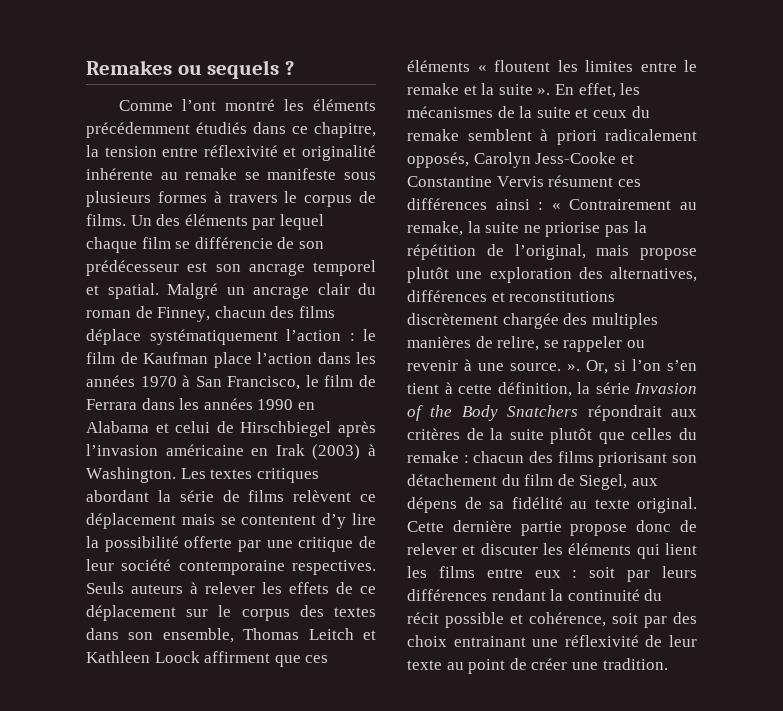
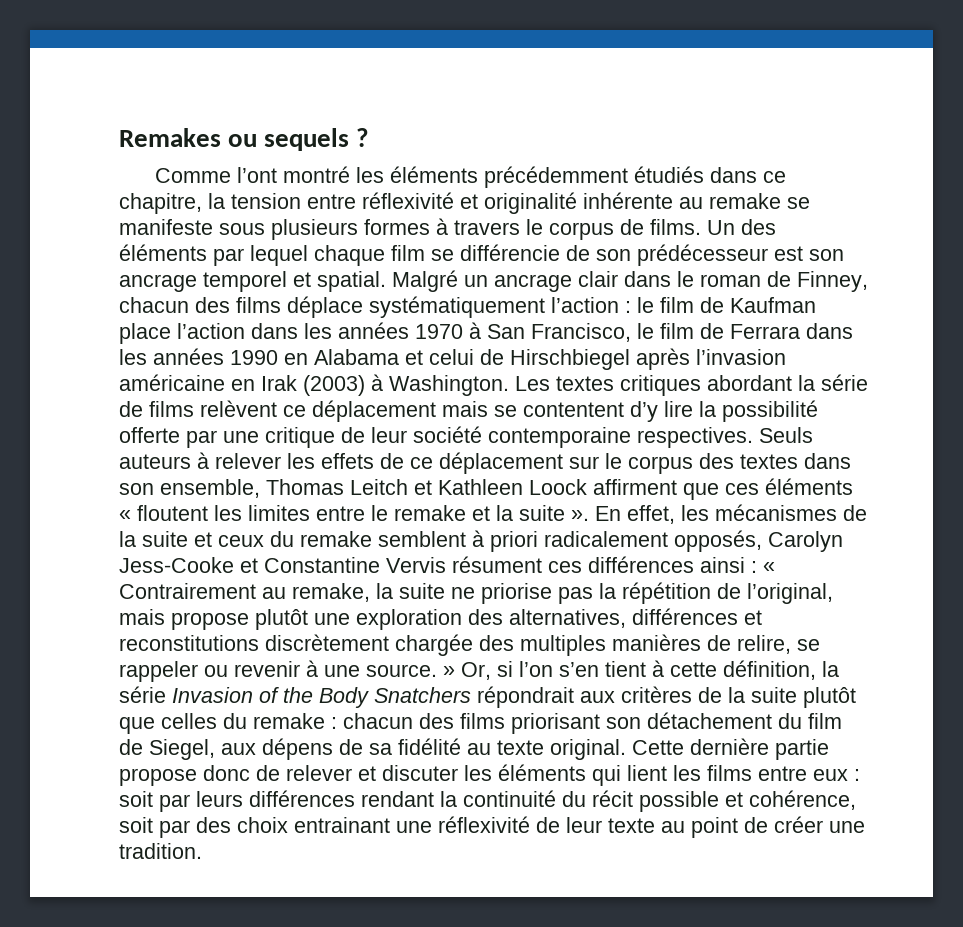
[358,283,376,295] du -> [624,271,694,287] dans le
[567,364,580,371] ». -> [443,666,455,677] »

